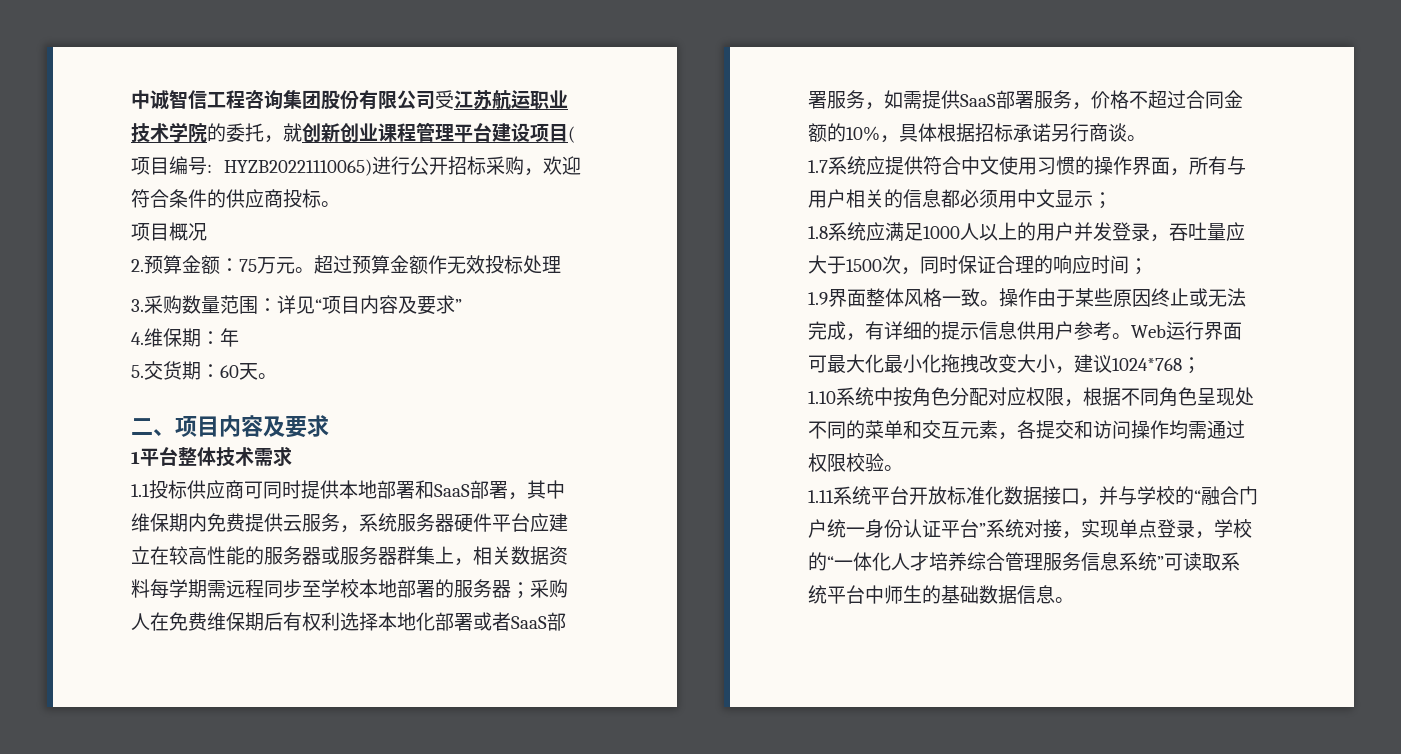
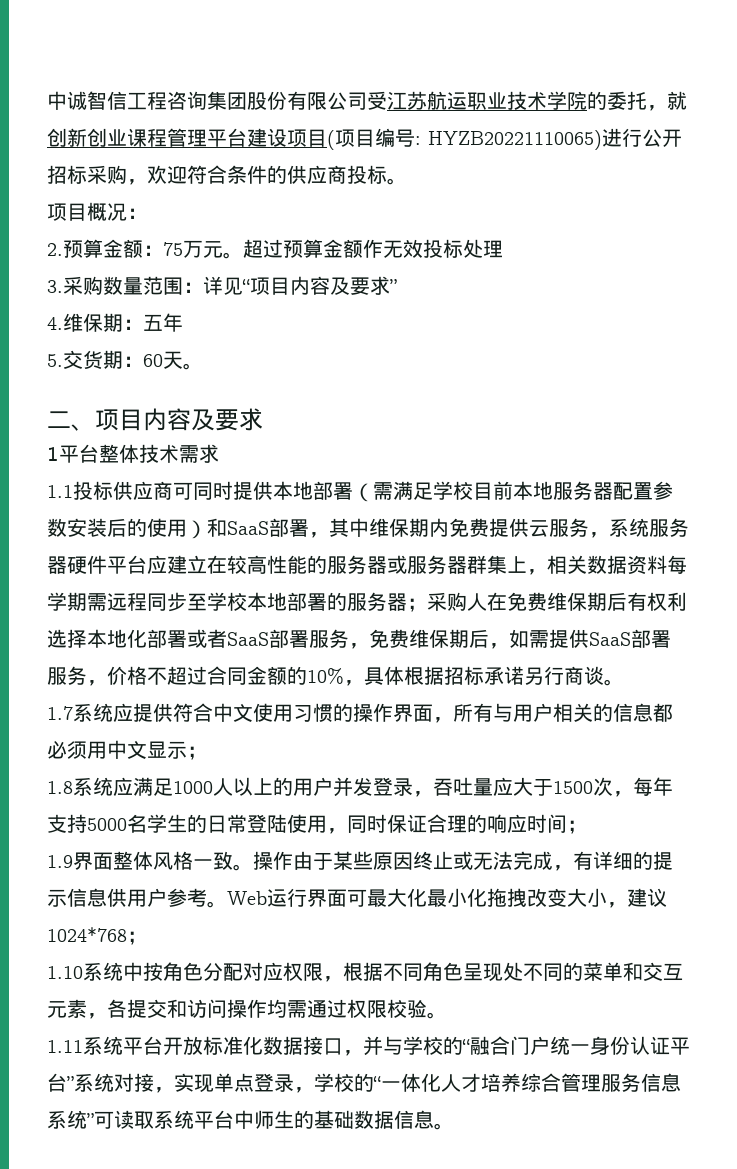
(207, 232) none -> [127,208,147,219] ：
(220, 338) none -> [143,314,163,331] 五
(415, 490) none -> [353,481,673,502] [47,518,207,539] （需满足学校目前本地服务器配置参数安装后的使用）
(884, 106) none -> [369,629,509,649] 免费维保期后，
(920, 271) none -> [633,777,673,796] [47,814,347,834] 每年支持5000名学生的日常登陆使用，

